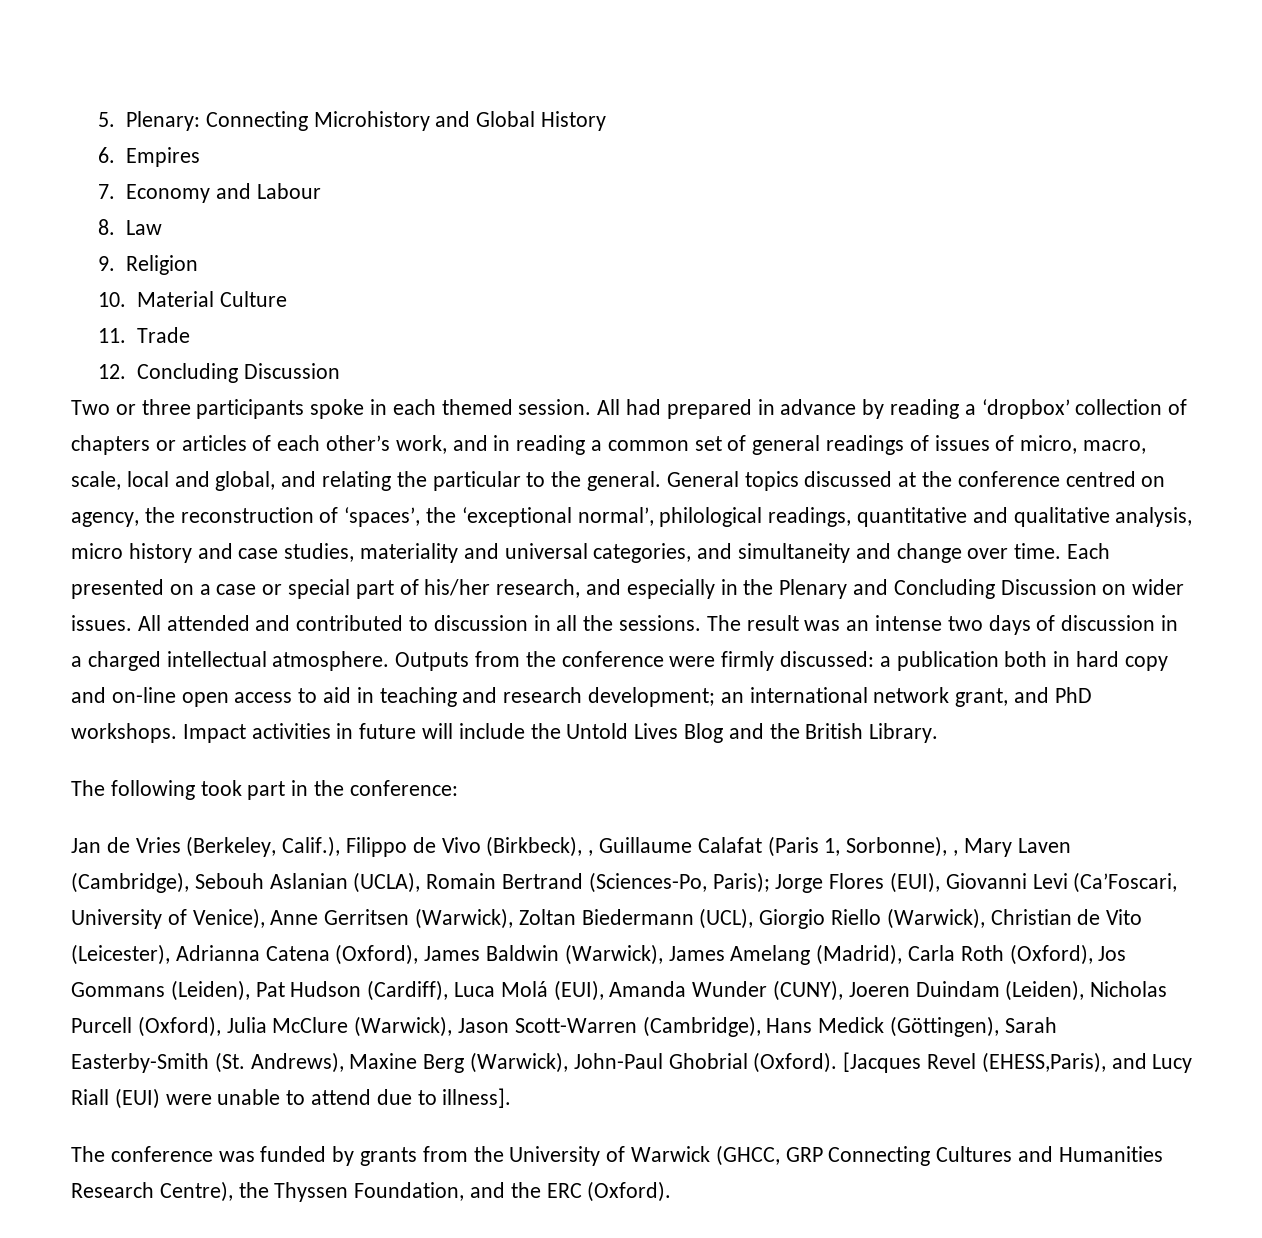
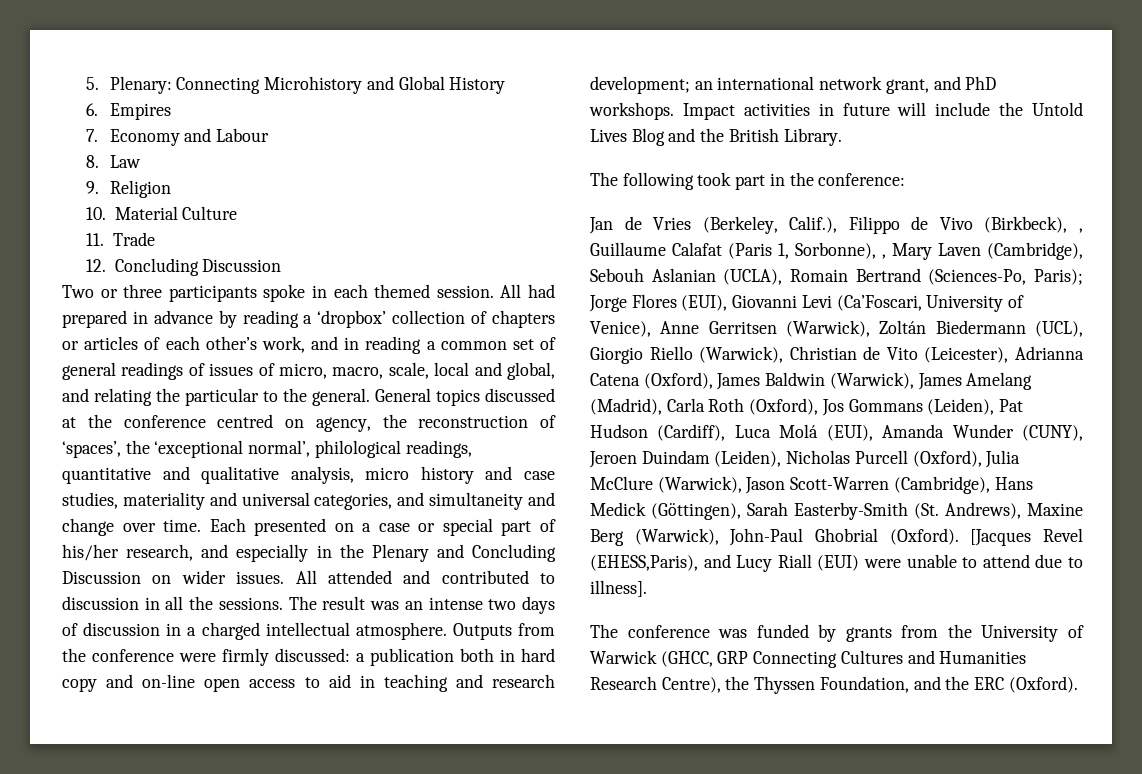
[518,909,576,925] Zoltan -> [879,320,927,334] Zoltán
[848,982,910,997] Joeren -> [589,451,637,468] Jeroen

